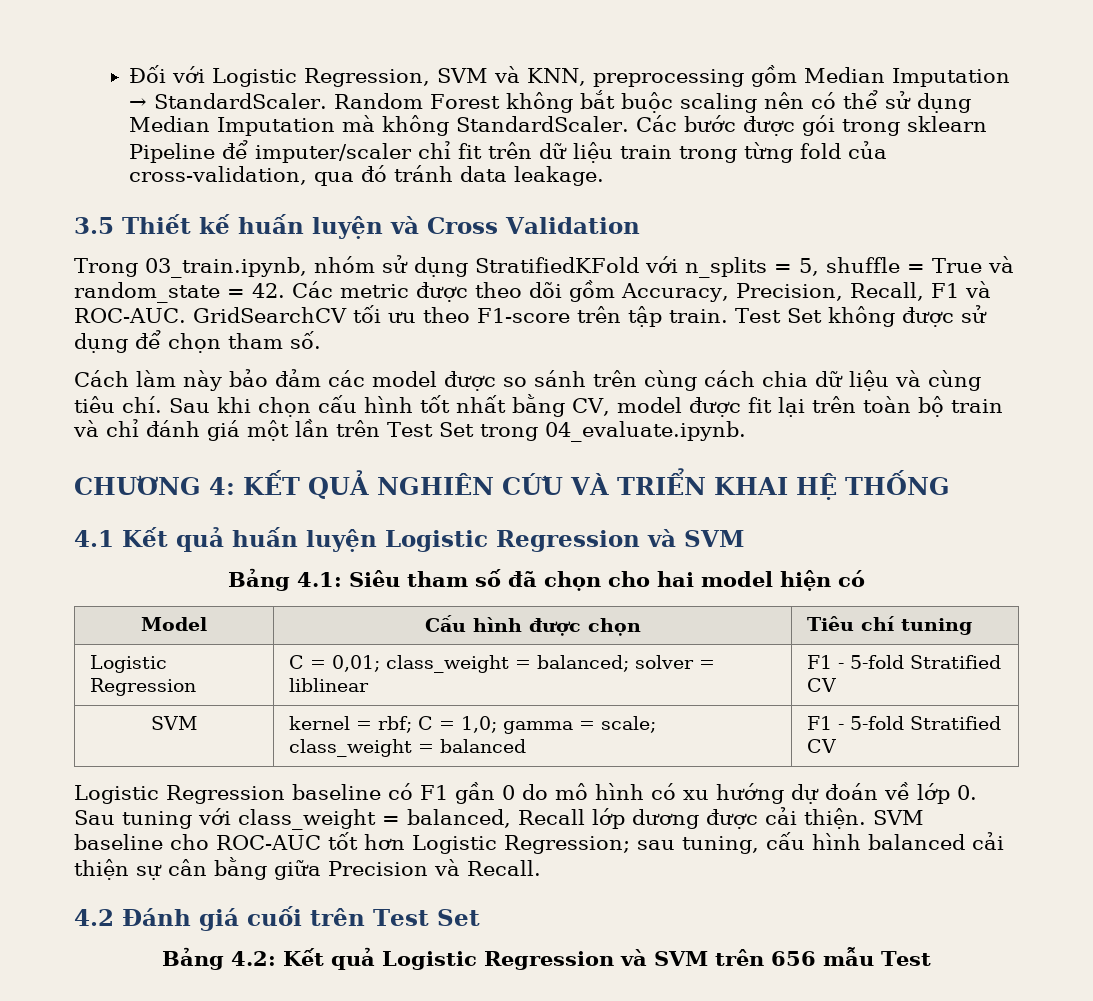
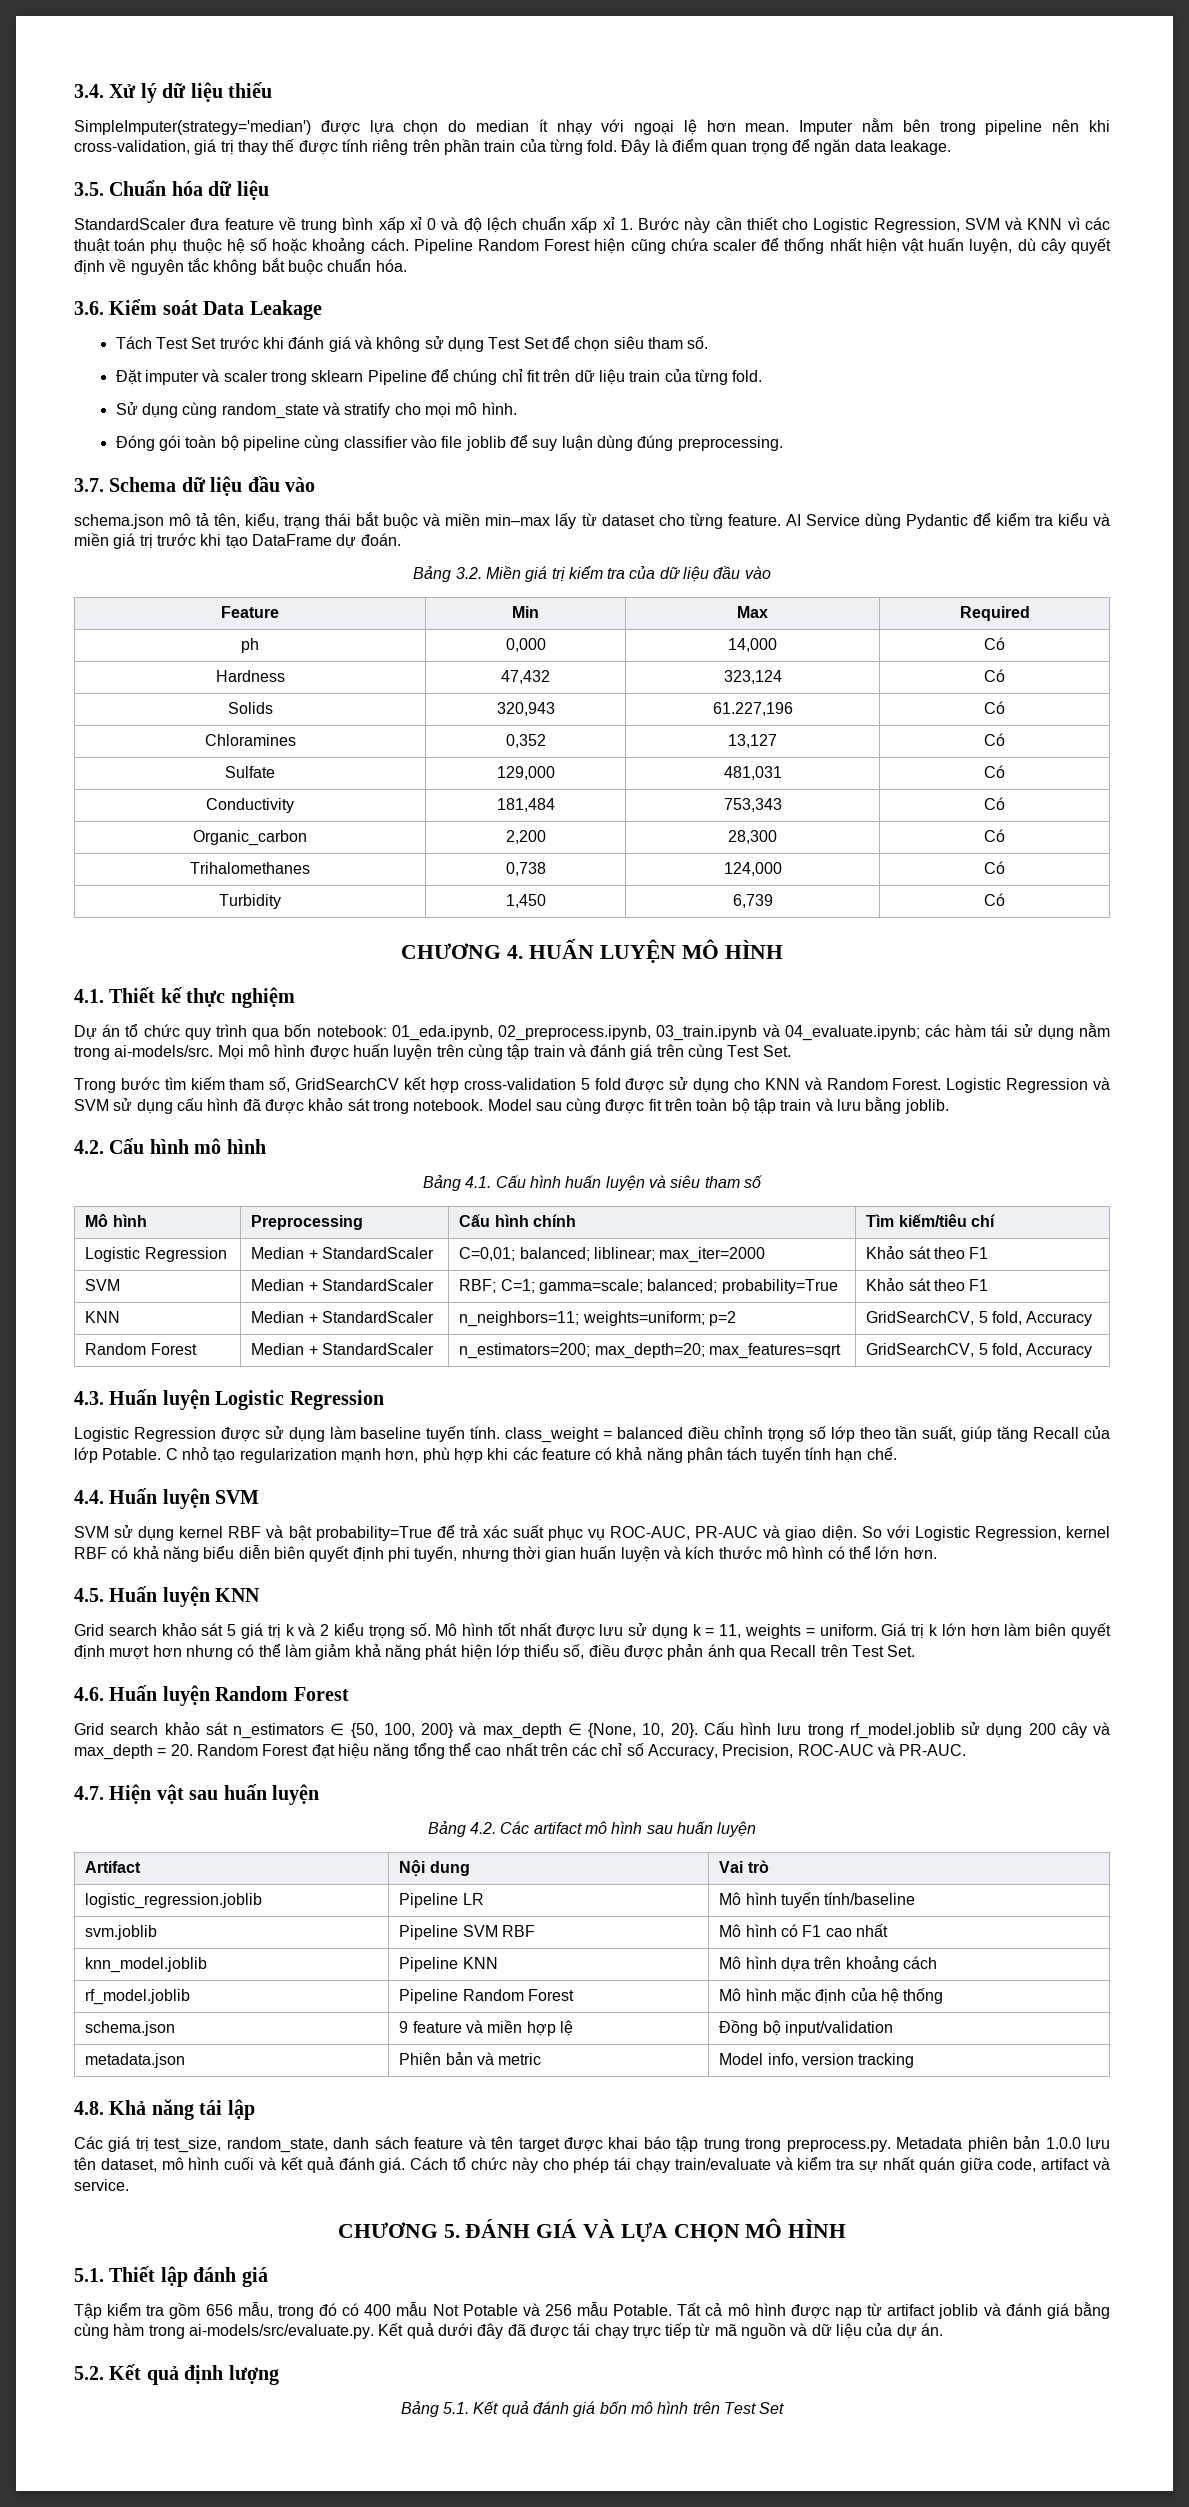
[129,65,1011,87] [129,90,972,113] [129,115,836,136] Đối với Logistic Regression, SVM và KNN, preprocessing gồm Median Imputation → StandardScaler. Random Forest không bắt buộc scaling nên có thể sử dụng Median Imputation mà không StandardScaler. Các bước được gói -> [74,82,272,103] [74,118,1110,135] [74,139,952,155] [74,180,269,200] [74,217,1110,233] [74,238,1112,254] [74,258,407,275] [74,299,322,320] [115,336,709,352] [115,369,268,385] 3.4. Xử lý dữ liệu thiếu // SimpleImputer(strategy='median') được lựa chọn do median ít nhạy với ngoại lệ hơn mean. Imputer nằm bên trong pipeline nên khi cross-validation, giá trị thay thế được tính riêng trên phần train của từng fold. Đây là điểm quan trọng để ngăn data leakage. // 3.5. Chuẩn hóa dữ liệu // StandardScaler đưa feature về trung bình xấp xỉ 0 và độ lệch chuẩn xấp xỉ 1. Bước này cần thiết cho Logistic Regression, SVM và KNN vì các thuật toán phụ thuộc hệ số hoặc khoảng cách. Pipeline Random Forest hiện cũng chứa scaler để thống nhất hiện vật huấn luyện, dù cây quyết định về nguyên tắc không bắt buộc chuẩn hóa. // 3.6. Kiểm soát Data Leakage // Tách Test Set trước khi đánh giá và không sử dụng Test Set để chọn siêu tham số. // Đặt imputer và scaler
[255,143,413,163] imputer/scaler -> [453,369,498,385] chúng
[679,141,888,163] [129,165,605,186] [74,214,640,239] [74,255,1014,278] [74,280,991,303] [74,305,987,327] [74,330,321,353] [74,369,981,391] [74,394,1003,417] [73,419,746,442] [74,468,950,501] [74,527,744,552] [228,568,865,591] [141,617,207,631] [424,615,641,636] [806,616,854,631] trong từng fold của cross-validation, qua đó tránh data leakage. // 3.5 Thiết kế huấn luyện và Cross Validation // Trong 03_train.ipynb, nhóm sử dụng StratifiedKFold với n_splits = 5, shuffle = True và random_state = 42. Các metric được theo dõi gồm Accuracy, Precision, Recall, F1 và ROC-AUC. GridSearchCV tối ưu theo F1-score trên tập train. Test Set không được sử dụng để chọn tham số. // Cách làm này bảo đảm các model được so sánh trên cùng cách chia dữ liệu và cùng tiêu chí. Sau khi chọn cấu hình tốt nhất bằng CV, model được fit lại trên toàn bộ train và chỉ đánh giá một lần trên Test Set trong 04_evaluate.ipynb. // CHƯƠNG 4: KẾT QUẢ NGHIÊN CỨU VÀ TRIỂN KHAI HỆ THỐNG // 4.1 Kết quả huấn luyện Logistic Regression và SVM // Bảng 4.1: Siêu tham số đã chọn cho hai model hiện có // Model | Cấu hình được chọn | Tiêu -> [664,369,763,385] [115,402,517,419] [115,435,783,451] [74,476,315,496] [74,512,1111,529] [74,533,401,549] [413,566,771,582] [221,606,279,618] [512,606,539,618] [736,606,768,618] [959,606,1030,621] [241,638,259,653] [505,638,546,652] [727,638,777,652] [983,637,1005,650] [215,670,285,682] [501,670,550,684] [723,670,782,684] [983,669,1005,682] [227,702,273,714] [496,702,555,716] [712,702,793,716] [983,701,1005,714] [204,734,296,746] [505,734,546,748] [727,734,777,748] [983,733,1005,746] [225,766,275,778] [496,766,555,780] [723,766,782,780] [983,765,1005,778] [206,798,294,813] [496,798,555,812] [723,798,782,812] [983,797,1005,810] [193,830,307,846] [505,830,546,844] [727,830,777,844] [983,829,1005,842] [190,862,310,874] [505,862,546,876] [723,862,782,876] [983,861,1005,874] [219,894,281,909] [505,894,546,908] [732,894,773,908] [983,893,1005,906] [401,939,783,963] [74,987,295,1008] [74,1023,1110,1041] [74,1044,791,1060] [74,1077,1111,1093] [74,1097,949,1114] [74,1138,266,1154] [423,1175,763,1191] [85,1214,147,1227] [251,1215,364,1230] [459,1214,577,1227] [866,1214,967,1227] của từng fold. // Sử dụng cùng random_state và stratify cho mọi mô hình. // Đóng gói toàn bộ pipeline cùng classifier vào file joblib để suy luận dùng đúng preprocessing. // 3.7. Schema dữ liệu đầu vào // schema.json mô tả tên, kiểu, trạng thái bắt buộc và miền min–max lấy từ dataset cho từng feature. AI Service dùng Pydantic để kiểm tra kiểu và miền giá trị trước khi tạo DataFrame dự đoán. // Bảng 3.2. Miền giá trị kiểm tra của dữ liệu đầu vào // Feature | Min | Max | Required // ph | 0,000 | 14,000 | Có // Hardness | 47,432 | 323,124 | Có // Solids | 320,943 | 61.227,196 | Có // Chloramines | 0,352 | 13,127 | Có // Sulfate | 129,000 | 481,031 | Có // Conductivity | 181,484 | 753,343 | Có // Organic_carbon | 2,200 | 28,300 | Có // Trihalomethanes | 0,738 | 124,000 | Có // Turbidity | 1,450 | 6,739 | Có // CHƯƠNG 4. HUẤN LUYỆN MÔ HÌNH // 4.1. Thiết kế thực nghiệm // Dự án tổ chức quy trình qua bốn notebook: 01_eda.ipynb, 02_preprocess.ipynb, 03_train.ipynb và 04_evaluate.ipynb; các hàm tái sử dụng nằm trong ai-models/src. Mọi mô hình được huấn luyện trên cùng tập train và đánh giá trên cùng Test Set. // Trong bước tìm kiếm tham số, GridSearchCV kết hợp cross-validation 5 fold được sử dụng cho KNN và Random Forest. Logistic Regression và SVM sử dụng cấu hình đã được khảo sát trong notebook. Model sau cùng được fit trên toàn bộ tập train và lưu bằng joblib. // 4.2. Cấu hình mô hình // Bảng 4.1. Cấu hình huấn luyện và siêu tham số // Mô hình | Preprocessing | Cấu hình chính | Tìm kiếm/tiêu
[900,618,972,635] tuning -> (996, 1220) none
[288,655,715,673] [288,678,369,692] [806,655,1001,669] [806,678,836,692] [151,716,197,730] [288,716,656,734] [288,739,526,757] [806,716,1001,730] [806,739,836,753] [74,782,977,804] [74,807,924,830] [74,832,1004,854] [74,857,541,880] [74,906,480,931] [161,947,932,970] C = 0,01; class_weight = balanced; solver = liblinear | F1 - 5-fold Stratified CV // SVM | kernel = rbf; C = 1,0; gamma = scale; class_weight = balanced | F1 - 5-fold Stratified CV // Logistic Regression baseline có F1 gần 0 do mô hình có xu hướng dự đoán về lớp 0. Sau tuning với class_weight = balanced, Recall lớp dương được cải thiện. SVM baseline cho ROC-AUC tốt hơn Logistic Regression; sau tuning, cấu hình balanced cải thiện sự cân bằng giữa Precision và Recall. // 4.2 Đánh giá cuối trên Test Set // Bảng 4.2: Kết quả Logistic Regression và SVM trên 656 mẫu Test -> [251,1247,435,1259] [459,1247,766,1263] [866,1246,989,1259] [85,1279,121,1291] [251,1279,435,1291] [459,1279,838,1294] [866,1278,989,1291] [85,1311,121,1323] [251,1311,435,1323] [459,1311,737,1327] [866,1311,1093,1326] [85,1343,197,1355] [251,1343,435,1355] [459,1343,842,1359] [866,1343,1093,1358] [74,1389,384,1410] [74,1426,1110,1443] [74,1447,897,1463] [74,1488,260,1509] [74,1525,1110,1541] [74,1545,937,1562] [74,1586,261,1607] [74,1623,1111,1639] [74,1644,916,1660] [74,1685,349,1706] [74,1722,1110,1739] [74,1743,967,1760] [74,1784,319,1805] [427,1821,757,1837] [85,1861,142,1873] [399,1860,470,1876] [719,1860,769,1873] [85,1893,263,1909] [399,1893,484,1908] [719,1892,916,1908] [85,1925,158,1940] [399,1925,536,1940] [719,1924,889,1937] [85,1957,208,1973] [399,1957,498,1972] [719,1956,938,1972] [85,1989,191,2005] [399,1989,575,2004] [719,1988,944,2004] [85,2021,176,2036] [399,2020,574,2036] [719,2020,894,2036] [85,2053,186,2068] [399,2052,542,2065] [719,2053,915,2068] [74,2099,255,2120] [74,2136,1111,2153] [74,2157,1110,2173] [74,2179,129,2191] [337,2218,847,2242] [74,2266,268,2287] [74,2302,1111,2319] [74,2323,944,2339] [74,2364,279,2385] [400,2401,785,2417] Median + StandardScaler | C=0,01; balanced; liblinear; max_iter=2000 | Khảo sát theo F1 // SVM | Median + StandardScaler | RBF; C=1; gamma=scale; balanced; probability=True | Khảo sát theo F1 // KNN | Median + StandardScaler | n_neighbors=11; weights=uniform; p=2 | GridSearchCV, 5 fold, Accuracy // Random Forest | Median + StandardScaler | n_estimators=200; max_depth=20; max_features=sqrt | GridSearchCV, 5 fold, Accuracy // 4.3. Huấn luyện Logistic Regression // Logistic Regression được sử dụng làm baseline tuyến tính. class_weight = balanced điều chỉnh trọng số lớp theo tần suất, giúp tăng Recall của lớp Potable. C nhỏ tạo regularization mạnh hơn, phù hợp khi các feature có khả năng phân tách tuyến tính hạn chế. // 4.4. Huấn luyện SVM // SVM sử dụng kernel RBF và bật probability=True để trả xác suất phục vụ ROC-AUC, PR-AUC và giao diện. So với Logistic Regression, kernel RBF có khả năng biểu diễn biên quyết định phi tuyến, nhưng thời gian huấn luyện và kích thước mô hình có thể lớn hơn. // 4.5. Huấn luyện KNN // Grid search khảo sát 5 giá trị k và 2 kiểu trọng số. Mô hình tốt nhất được lưu sử dụng k = 11, weights = uniform. Giá trị k lớn hơn làm biên quyết định mượt hơn nhưng có thể làm giảm khả năng phát hiện lớp thiểu số, điều được phản ánh qua Recall trên Test Set. // 4.6. Huấn luyện Random Forest // Grid search khảo sát n_estimators ∈ {50, 100, 200} và max_depth ∈ {None, 10, 20}. Cấu hình lưu trong rf_model.joblib sử dụng 200 cây và max_depth = 20. Random Forest đạt hiệu năng tổng thể cao nhất trên các chỉ số Accuracy, Precision, ROC-AUC và PR-AUC. // 4.7. Hiện vật sau huấn luyện // Bảng 4.2. Các artifact mô hình sau huấn luyện // Artifact | Nội dung | Vai trò // logistic_regression.joblib | Pipeline LR | Mô hình tuyến tính/baseline // svm.joblib | Pipeline SVM RBF | Mô hình có F1 cao nhất // knn_model.joblib | Pipeline KNN | Mô hình dựa trên khoảng cách // rf_model.joblib | Pipeline Random Forest | Mô hình mặc định của hệ thống // schema.json | 9 feature và miền hợp lệ | Đồng bộ input/validation // metadata.json | Phiên bản và metric | Model info, version tracking // 4.8. Khả năng tái lập // Các giá trị test_size, random_state, danh sách feature và tên target được khai báo tập trung trong preprocess.py. Metadata phiên bản 1.0.0 lưu tên dataset, mô hình cuối và kết quả đánh giá. Cách tổ chức này cho phép tái chạy train/evaluate và kiểm tra sự nhất quán giữa code, artifact và service. // CHƯƠNG 5. ĐÁNH GIÁ VÀ LỰA CHỌN MÔ HÌNH // 5.1. Thiết lập đánh giá // Tập kiểm tra gồm 656 mẫu, trong đó có 400 mẫu Not Potable và 256 mẫu Potable. Tất cả mô hình được nạp từ artifact joblib và đánh giá bằng cùng hàm trong ai-models/src/evaluate.py. Kết quả dưới đây đã được tái chạy trực tiếp từ mã nguồn và dữ liệu của dự án. // 5.2. Kết quả định lượng // Bảng 5.1. Kết quả đánh giá bốn mô hình trên Test Set

